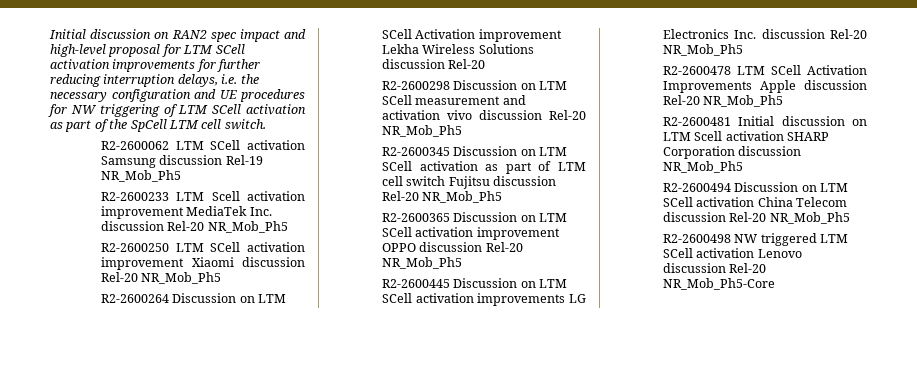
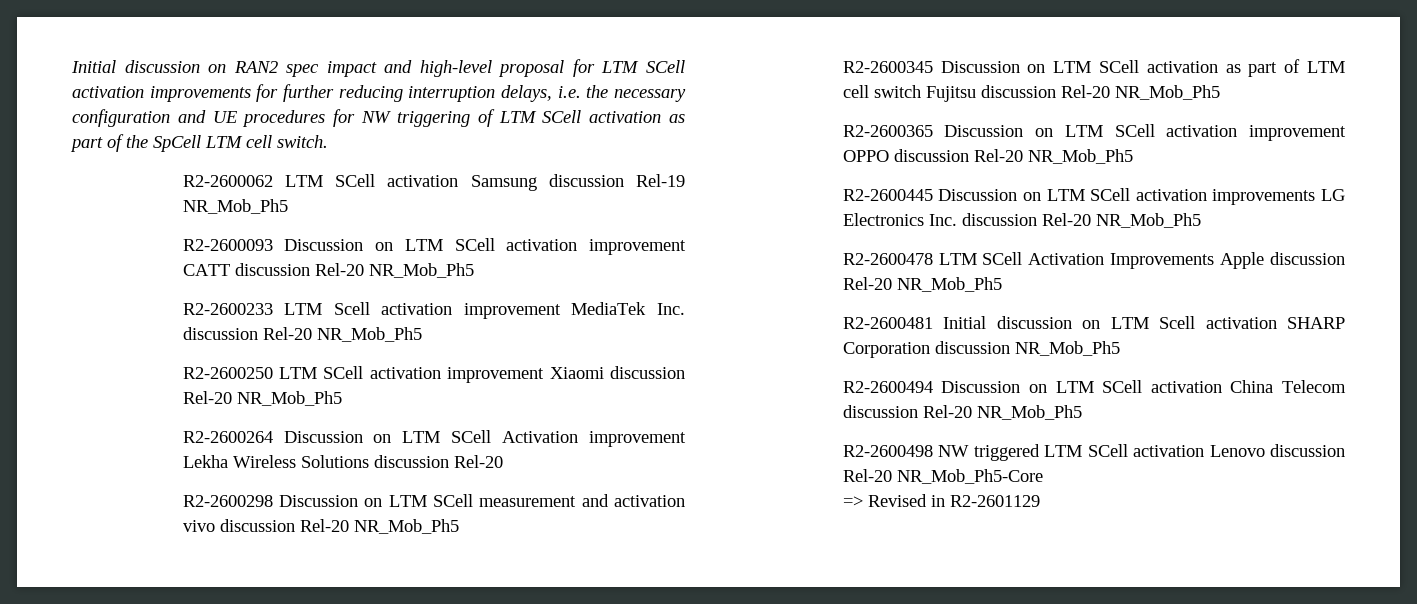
(182, 176) none -> [182,238,686,255] [182,263,474,278] // R2-2600093 Discussion on LTM SCell activation improvement CATT discussion Rel-20 NR_Mob_Ph5
(776, 284) none -> [842,494,1040,507] // => Revised in R2-2601129

